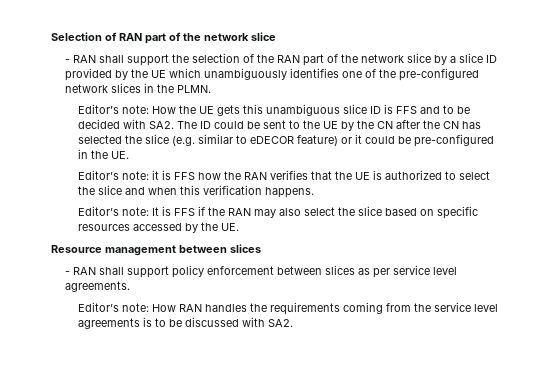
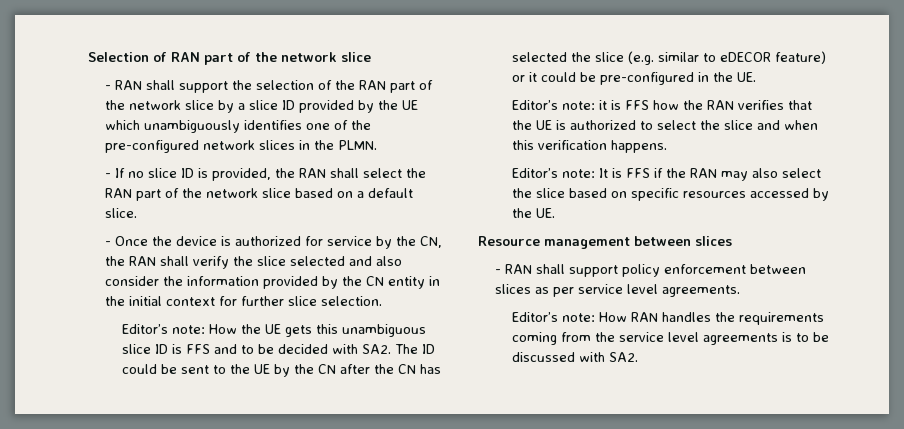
(211, 89) none -> [105,168,427,181] [105,188,414,201] [105,208,138,218] [105,236,443,249] [105,256,403,269] [105,276,441,289] [105,296,383,306] // - If no slice ID is provided, the RAN shall select the RAN part of the network slice based on a default slice. // - Once the device is authorized for service by the CN, the RAN shall verify the slice selected and also consider the information provided by the CN entity in the initial context for further slice selection.

